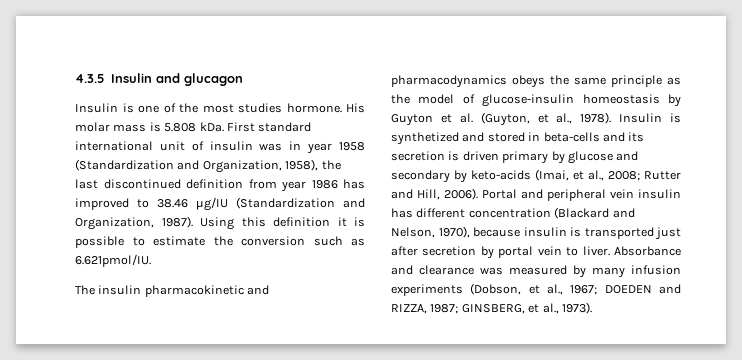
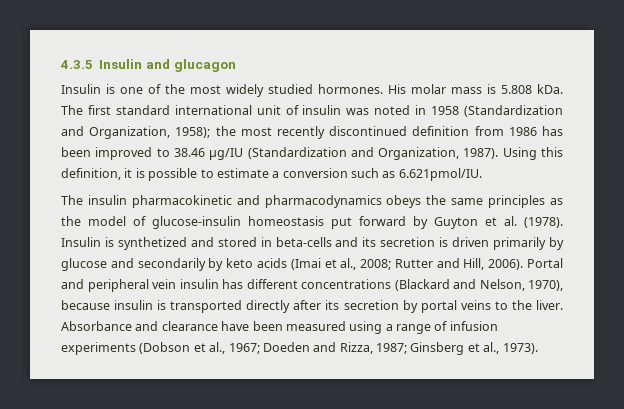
[238,103,342,113] studies hormone. -> [226,84,383,97] widely studied hormones.
[226,122,255,132] First -> [61,105,111,115] The first
[289,141,333,154] in year -> [374,105,427,115] noted in
[285,159,341,171] [75,179,98,189] 1958), the last -> [175,126,325,139] 1958); the most recently
[281,181,306,192] year -> (504, 131) none
(365, 184) none -> [61,147,91,157] been
[273,217,330,227] definition -> [61,168,121,180] definition,
[213,236,233,246] the -> [272,171,280,178] a
[611,75,662,87] principle -> [488,195,546,208] principles
(660, 99) none -> [331,216,406,229] put forward
[480,112,612,126] (Guyton, et al., 1978). -> [524,217,563,228] (1978).
[502,151,549,164] primary -> [493,237,547,250] primarily
[391,169,569,183] secondary by keto-acids (Imai, -> [137,258,321,271] secondarily by keto acids (Imai
[468,208,551,218] concentration -> [301,279,391,289] concentrations
[655,227,681,240] [391,246,681,259] [391,265,625,278] just after secretion by portal vein to liver. Absorbance and clearance was measured by many -> [246,300,564,313] [61,321,448,334] directly after its secretion by portal veins to the liver. Absorbance and clearance have been measured using a range of
[470,283,522,295] (Dobson, -> [139,342,191,354] (Dobson
[604,284,681,294] [391,304,525,314] DOEDEN and RIZZA, 1987; GINSBERG, -> [262,342,465,355] Doeden and Rizza, 1987; Ginsberg

